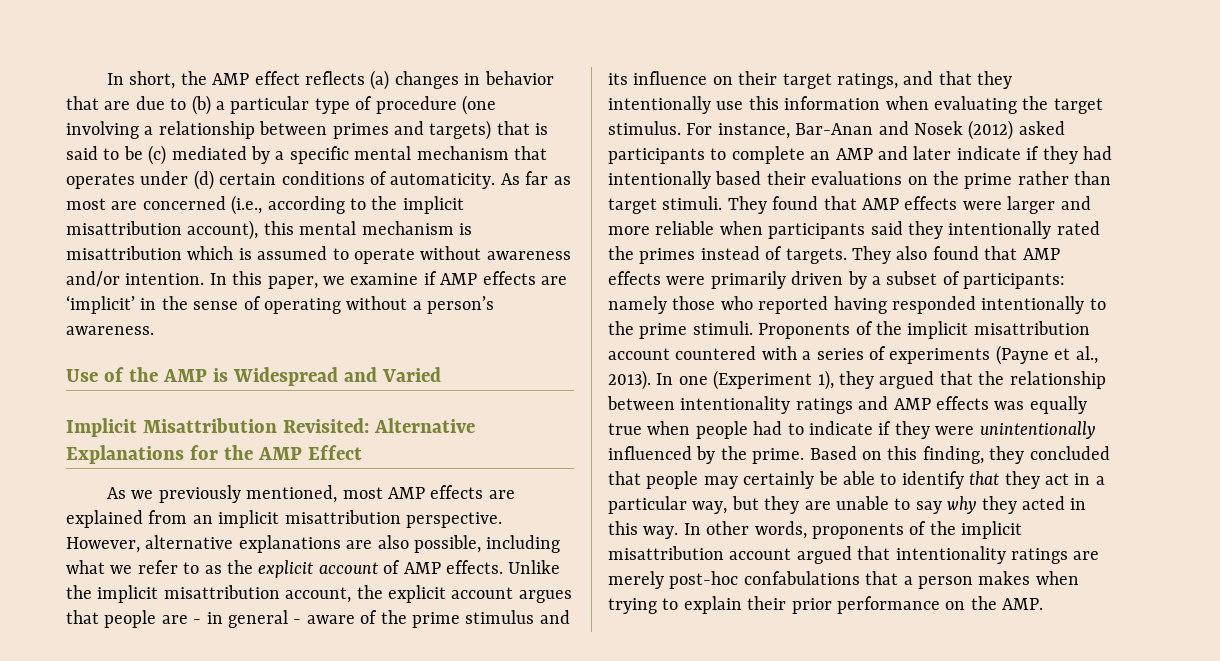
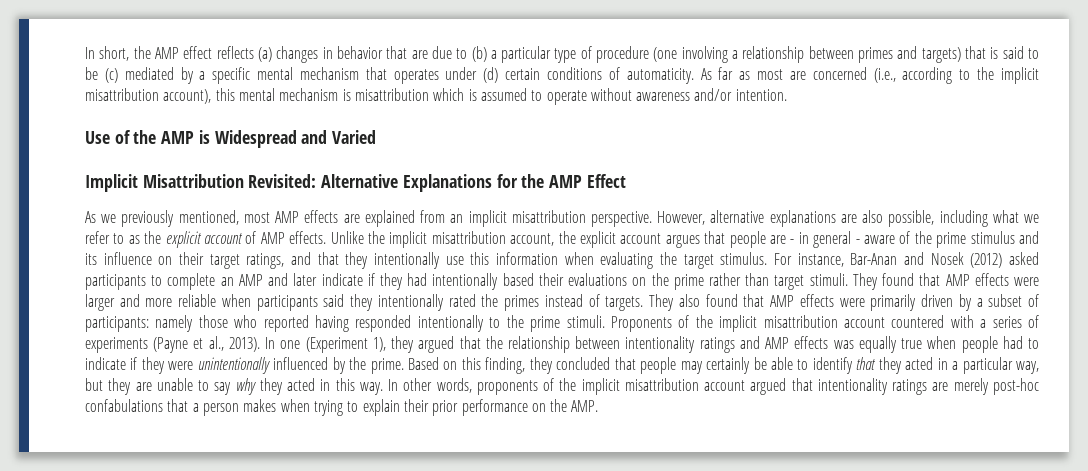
[209,271,567,289] [66,295,495,314] [66,326,154,335] In this paper, we examine if AMP effects are ‘implicit’ in the sense of operating without a person’s awareness. -> (787, 95) none
[1045,473,1069,485] act -> [905,357,934,370] acted

